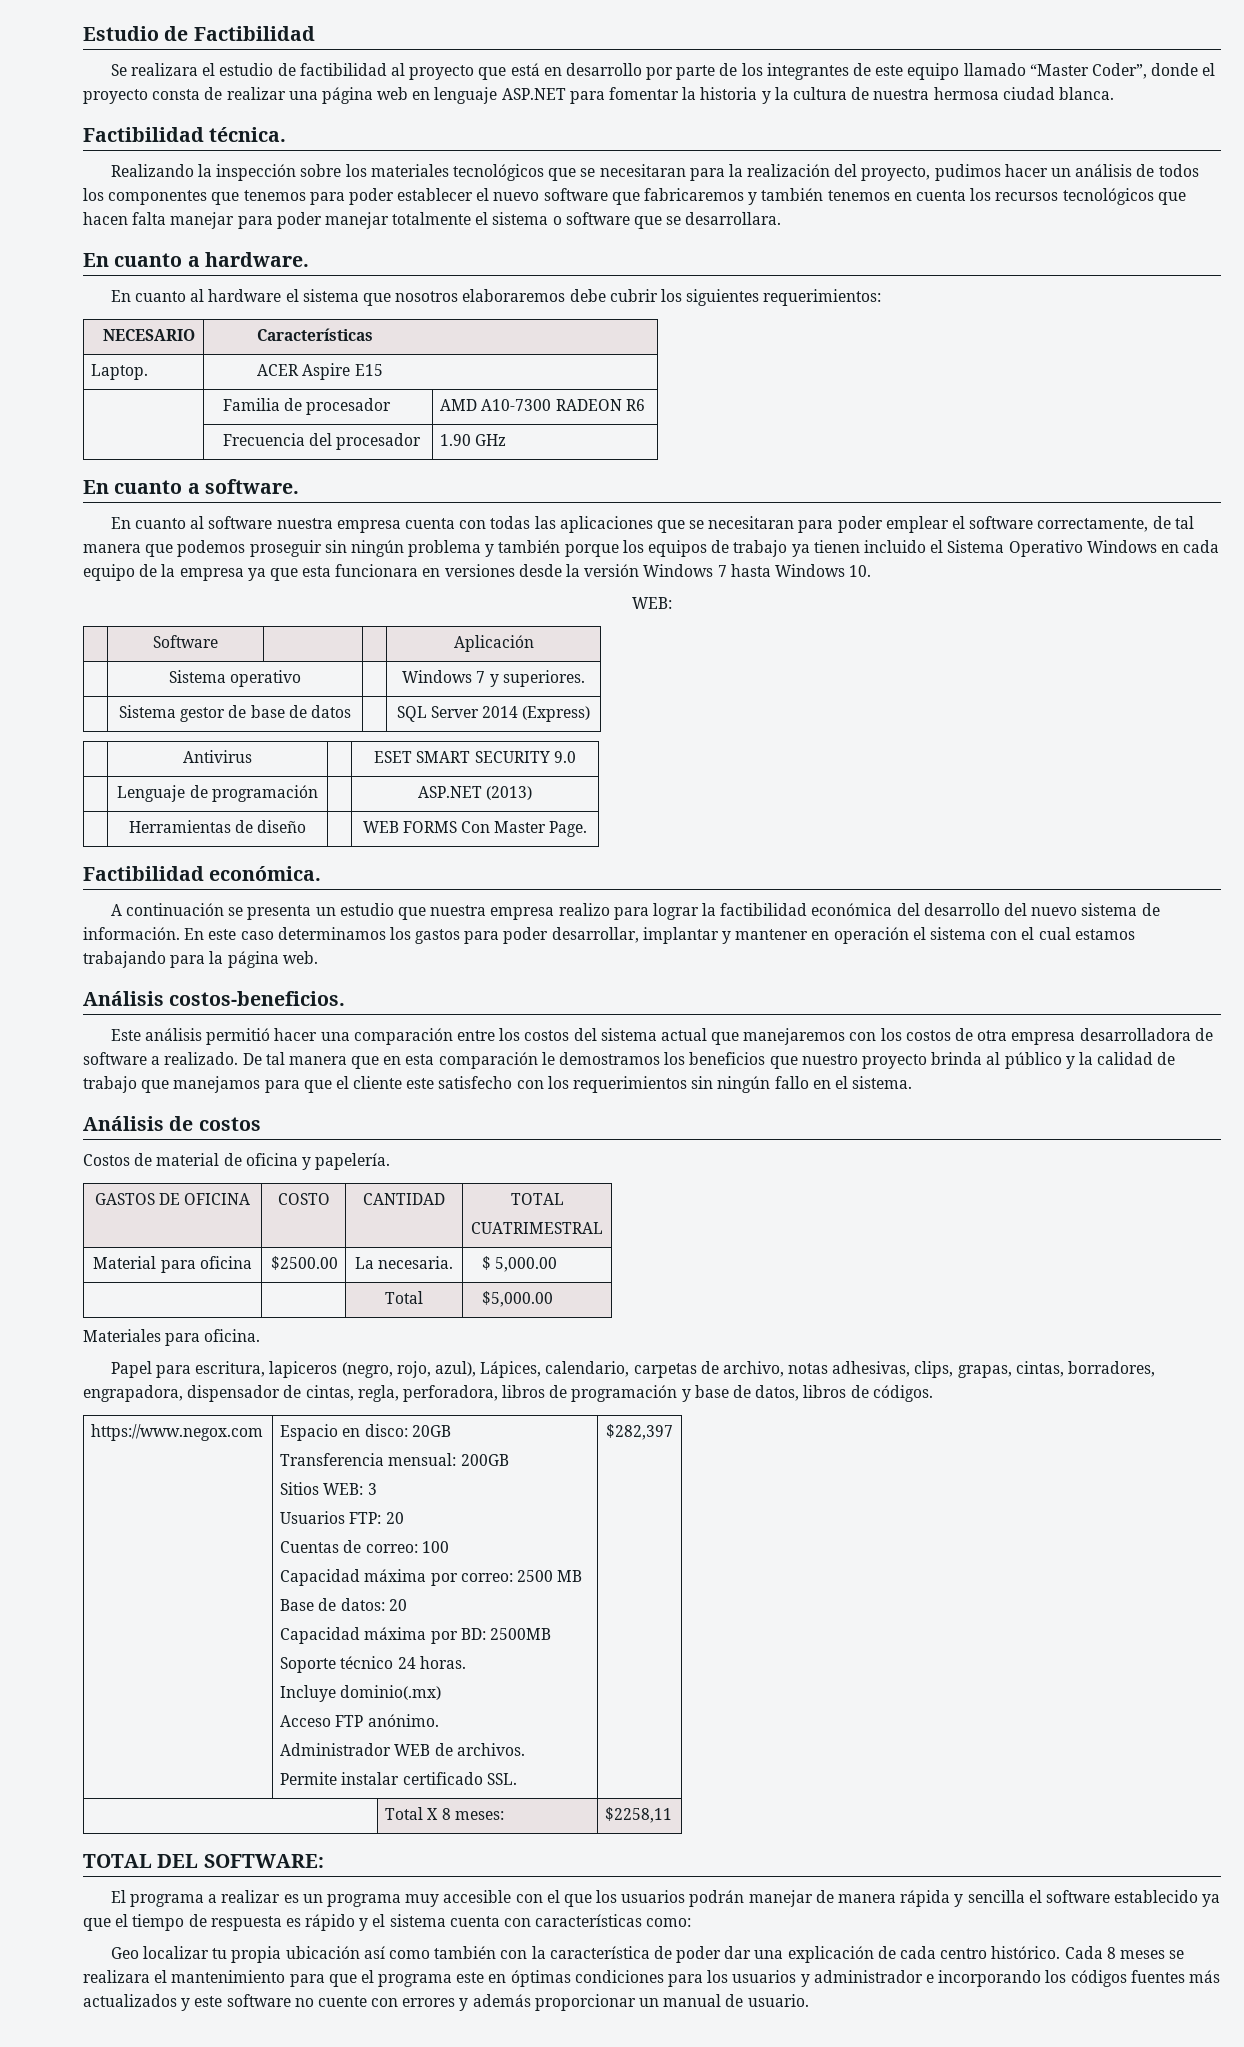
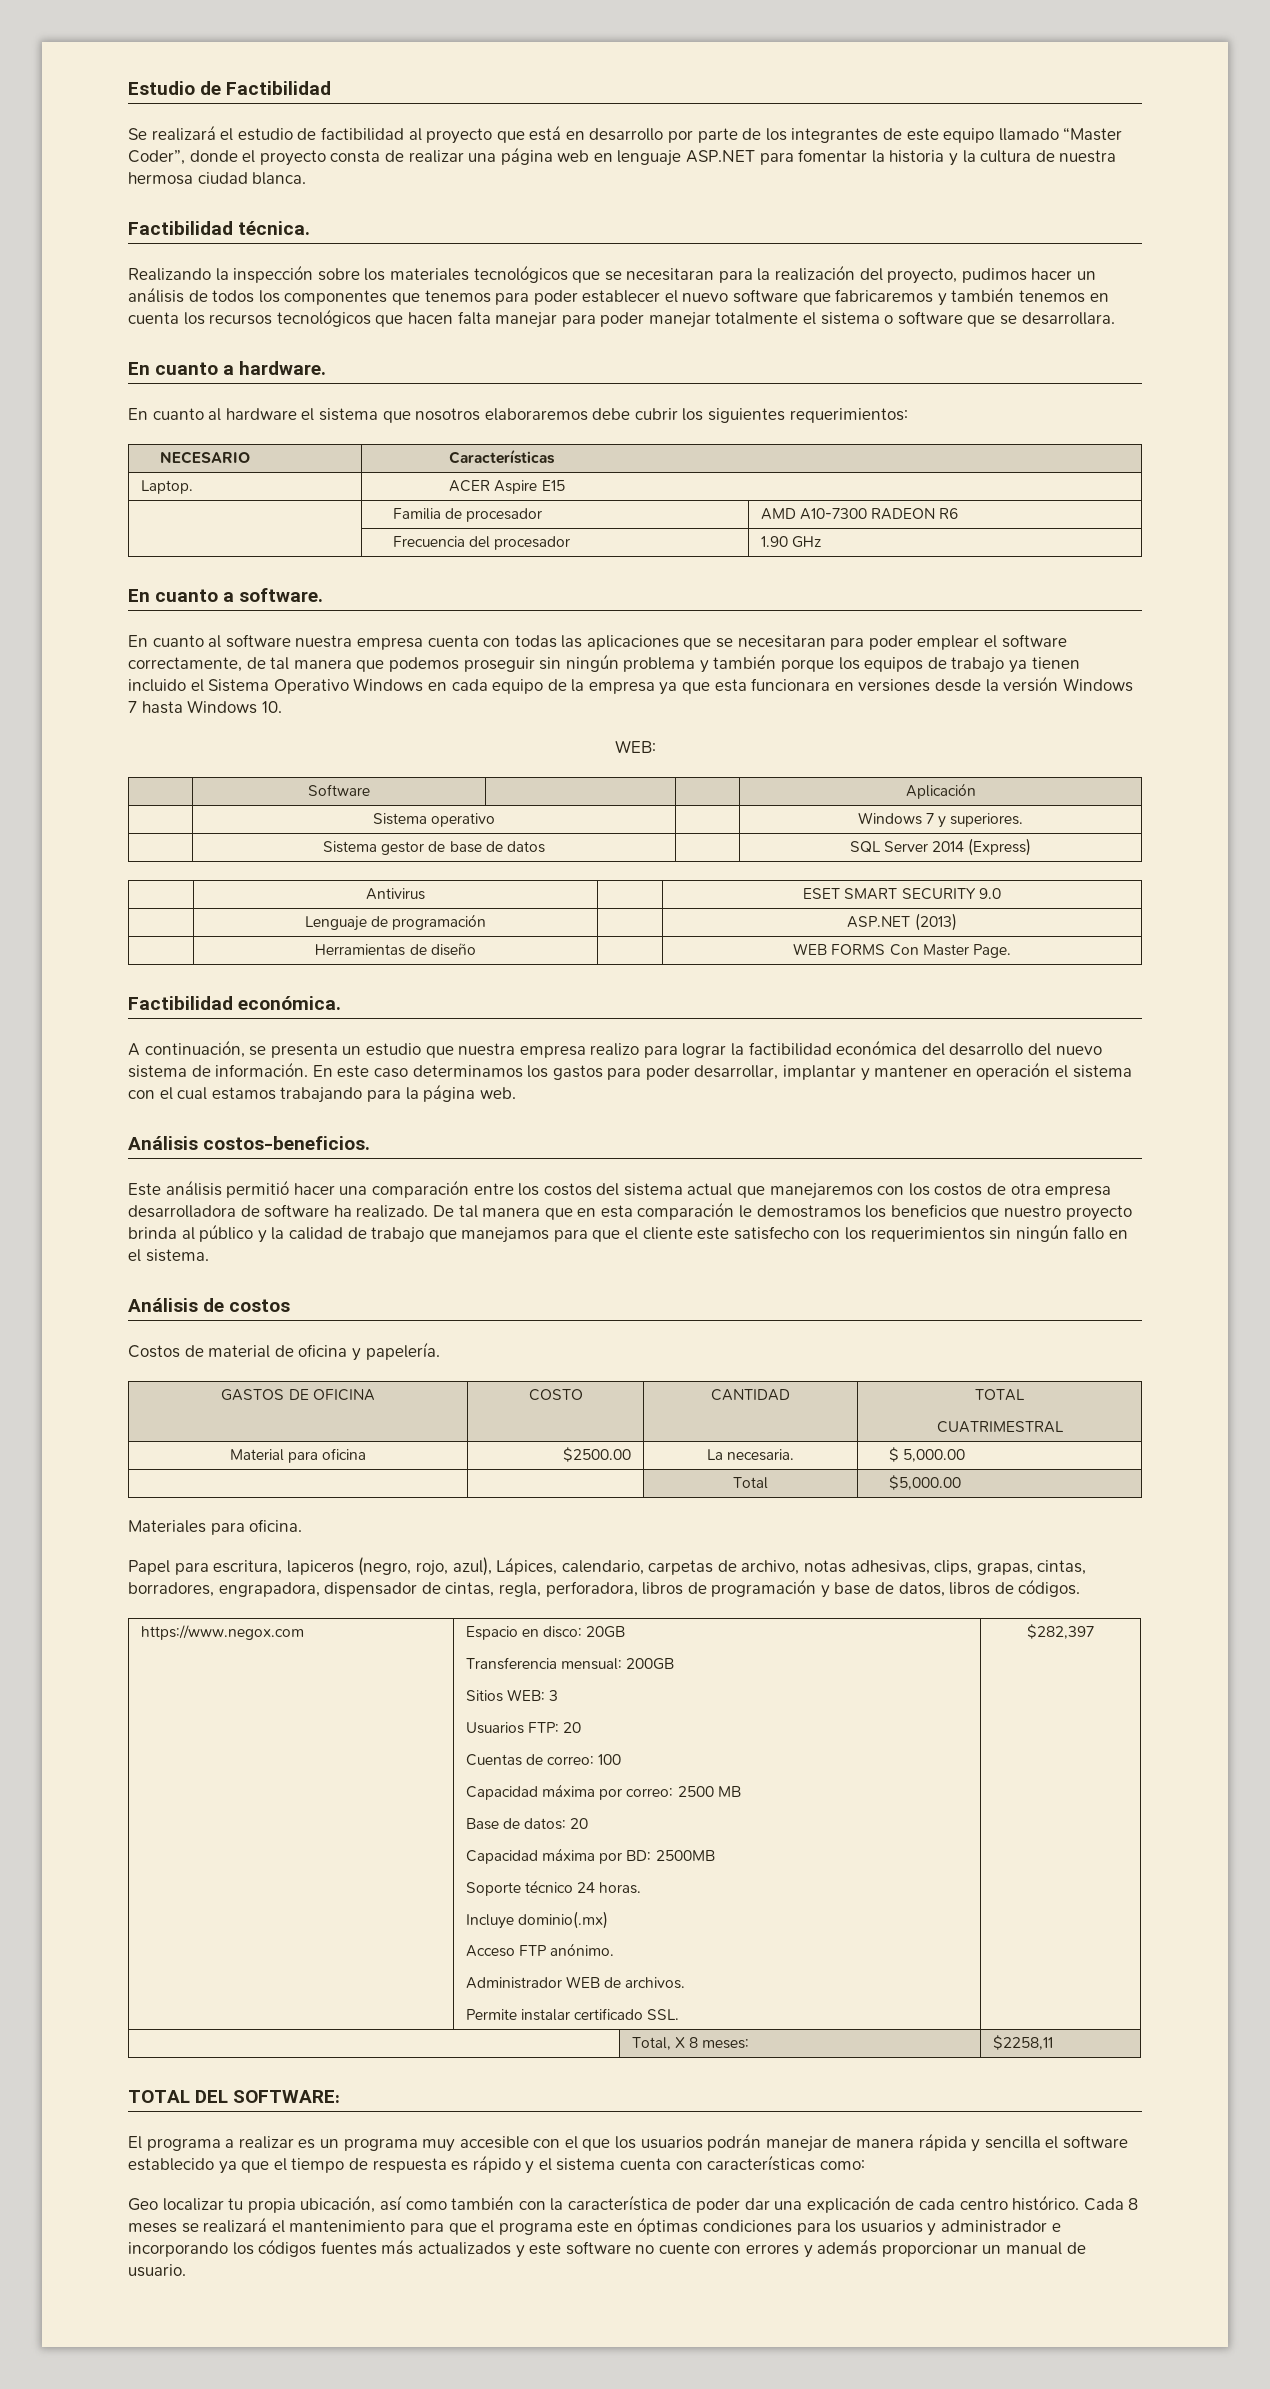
[131,63,199,76] realizara -> [151,125,216,141] realizará
[126,903,225,916] continuación -> [144,1040,245,1058] continuación,
[151,1056,161,1065] a -> [333,1205,352,1217] ha
[385,1807,424,1820] Total -> [631,2037,671,2050] Total,
[285,1946,360,1959] ubicación -> [300,2195,376,2213] ubicación,
[83,1970,150,1983] realizara -> [203,2217,268,2233] realizará

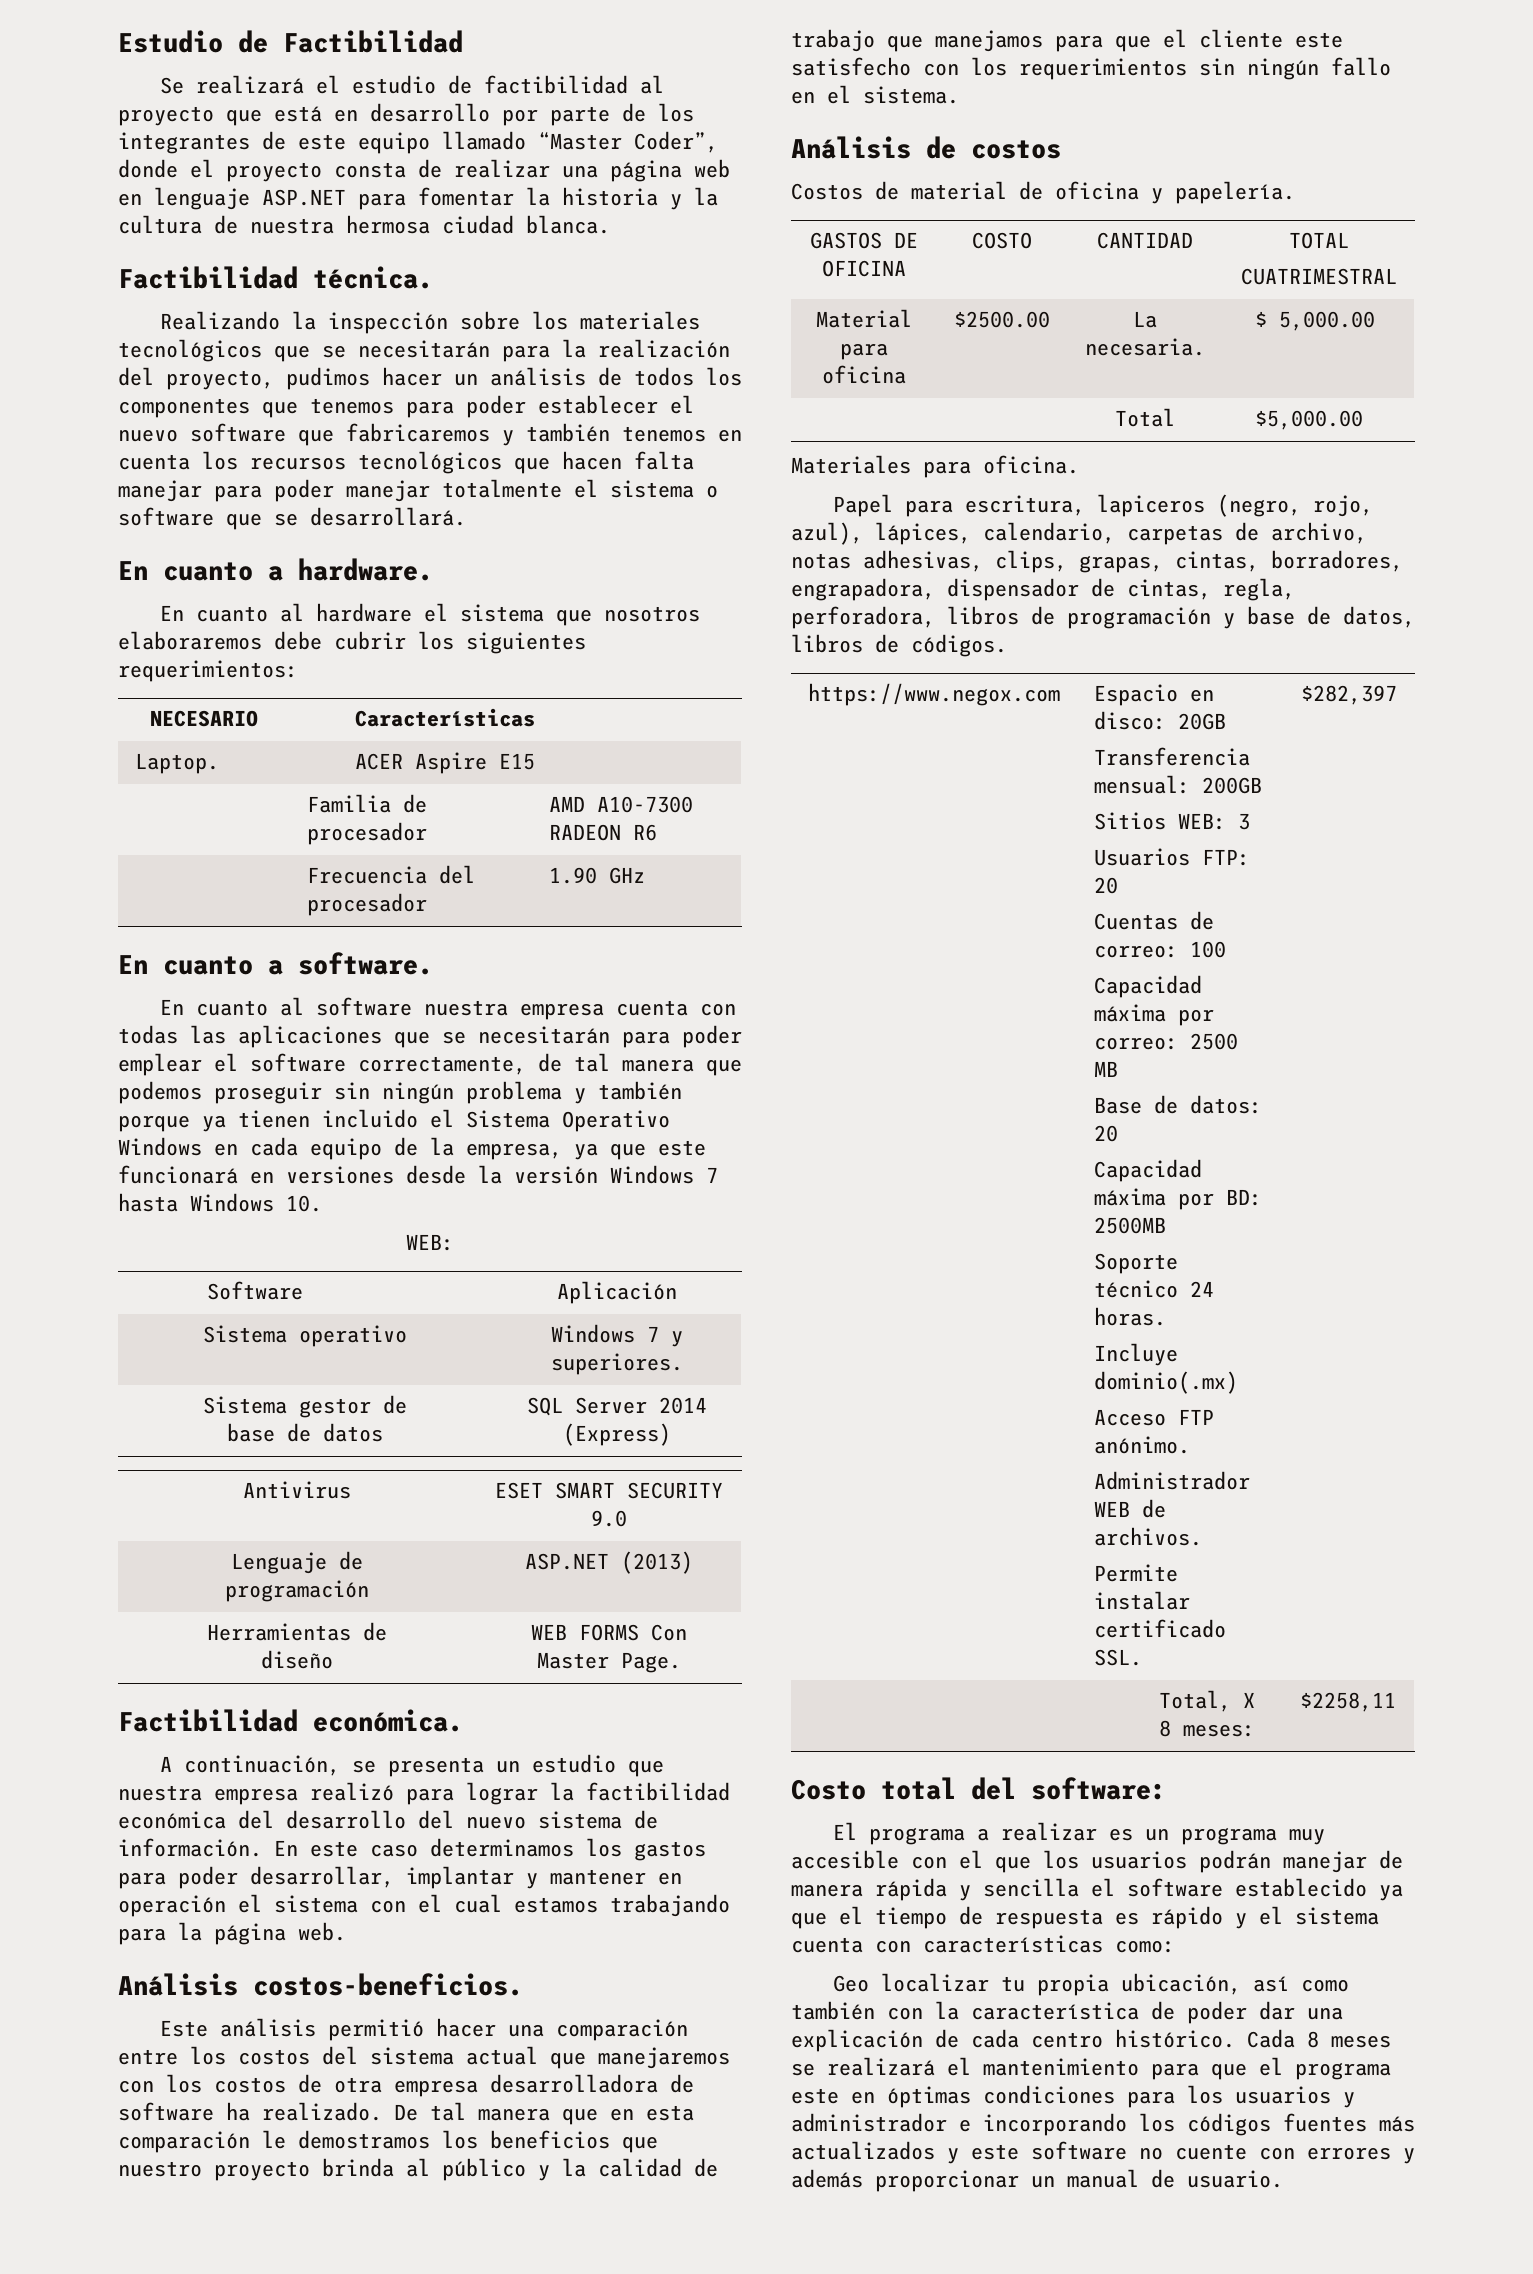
[626,268,715,281] necesitaran -> [358,340,490,358] necesitarán
[1021,312,1115,325] desarrollara. -> [310,507,466,526] desarrollará.
[737,635,826,648] necesitaran -> [478,1026,610,1044] necesitarán
[838,657,1005,673] los equipos de trabajo -> (190, 1123) none
[588,678,831,695] empresa ya que esta funcionara -> [466,1140,706,1160] [118,1165,238,1184] empresa, ya que este funcionará
[590,1043,640,1056] realizo -> [310,1782,394,1801] realizó
[496,1557,558,1575] Lápices, -> [875,522,971,545] lápices,
[128,2090,341,2103] TOTAL DEL SOFTWARE: -> [791,1777,1166,1800] Costo total del software:

